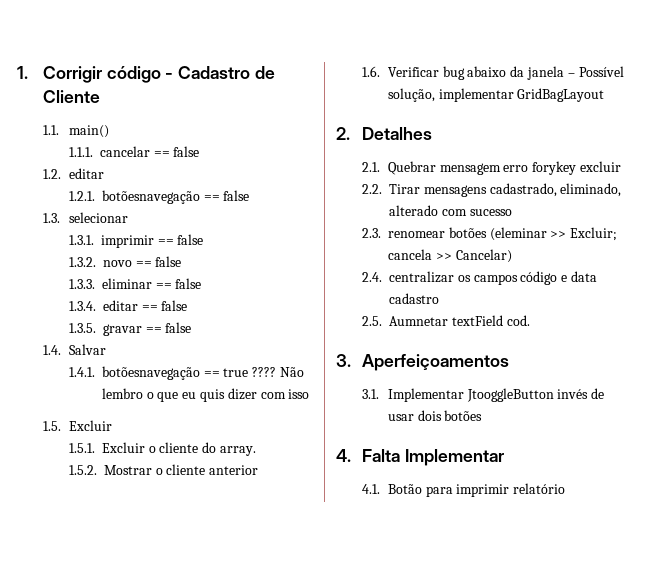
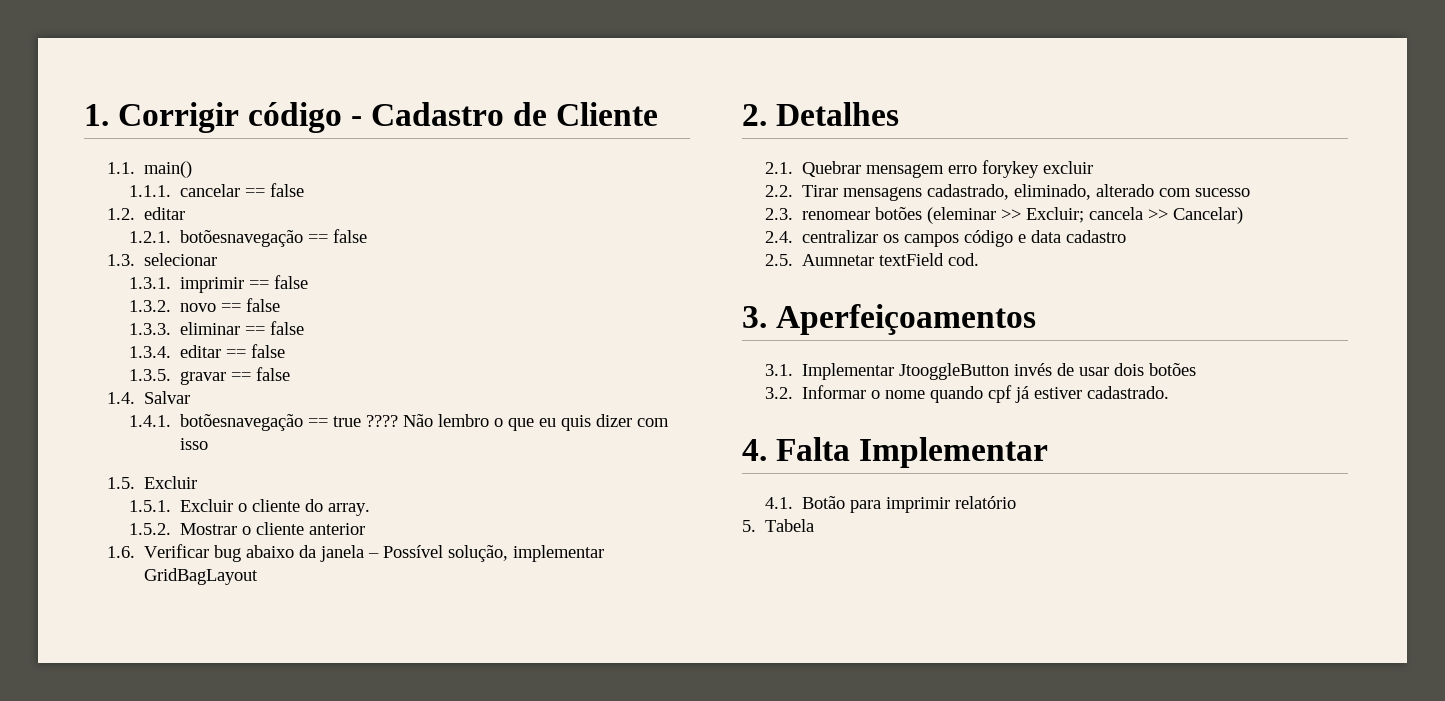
(483, 415) none -> [764,385,1169,403] // 3.2. Informar o nome quando cpf já estiver cadastrado.
(566, 488) none -> [742,519,815,532] // 5. Tabela

